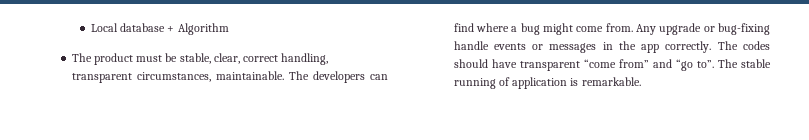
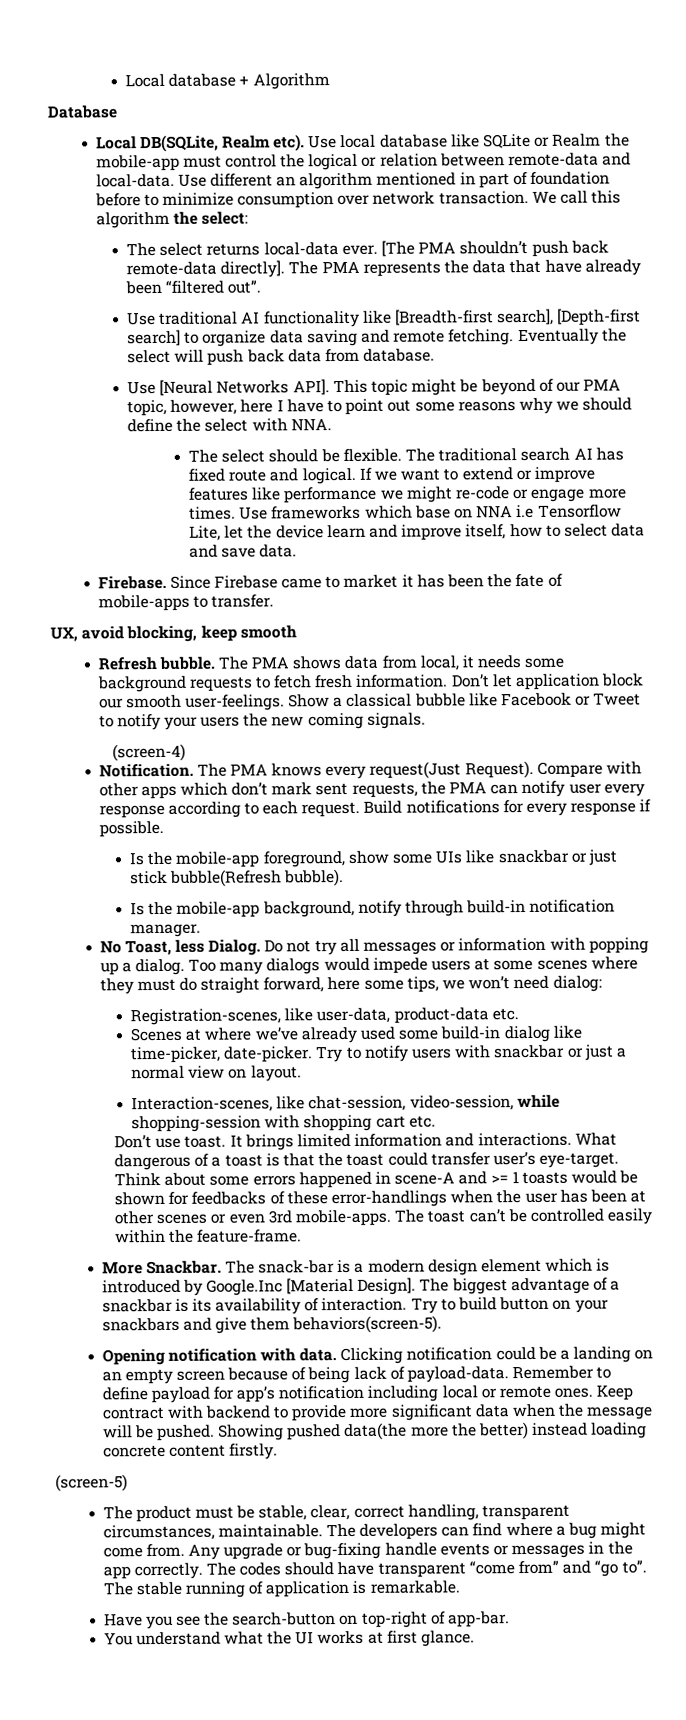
(229, 29) none -> [47,105,117,119] [95,133,630,153] [95,152,632,172] [95,171,611,190] [94,190,622,209] [95,211,248,229] [126,240,609,257] [126,259,641,278] [125,280,262,295] [127,308,642,328] [127,328,627,347] [127,348,436,366] [127,378,622,396] [127,397,633,417] [127,418,332,433] [188,447,624,463] [188,466,595,485] [188,486,627,504] [189,504,622,520] [189,523,646,541] [189,544,298,558] [97,573,563,590] [97,594,274,612] [50,625,297,643] [97,655,565,671] [97,673,645,693] [98,692,642,711] [98,712,426,731] [112,743,187,762] [98,760,643,780] [98,780,645,800] [98,799,652,819] [98,820,164,838] [129,849,618,868] [130,868,345,887] [130,899,616,918] [130,923,202,938] [99,937,649,956] [99,956,638,976] [99,975,602,995] [130,1007,519,1026] [130,1025,582,1044] [131,1044,627,1064] [131,1065,302,1082] [131,1094,560,1113] [131,1114,436,1133] [114,1132,617,1151] [114,1151,620,1171] [114,1170,639,1189] [114,1189,647,1208] [114,1208,653,1227] [114,1229,303,1244] [101,1258,611,1276] [101,1277,621,1296] [101,1296,609,1315] [101,1315,443,1334] [101,1346,654,1366] [101,1365,612,1385] [101,1384,634,1404] [101,1403,654,1422] [102,1422,648,1442] [102,1443,278,1460] [55,1474,128,1492] // Database // Local DB(SQLite, Realm etc). Use local database like SQLite or Realm the mobile-app must control the logical or relation between remote-data and local-data. Use different an algorithm mentioned in part of foundation before to minimize consumption over network transaction. We call this algorithm the select: // The select returns local-data ever. [The PMA shouldn’t push back remote-data directly]. The PMA represents the data that have already been “filtered out”. // Use traditional AI functionality like [Breadth-first search], [Depth-first search] to organize data saving and remote fetching. Eventually the select will push back data from database. // Use [Neural Networks API]. This topic might be beyond of our PMA topic, however, here I have to point out some reasons why we should define the select with NNA. // The select should be flexible. The traditional search AI has fixed route and logical. If we want to extend or improve features like performance we might re-code or engage more times. Use frameworks which base on NNA i.e Tensorflow Lite, let the device learn and improve itself, how to select data and save data. // Firebase. Since Firebase came to market it has been the fate of mobile-apps to transfer. // UX, avoid blocking, keep smooth // Refresh bubble. The PMA shows data from local, it needs some background requests to fetch fresh information. Don’t let application block our smooth user-feelings. Show a classical bubble like Facebook or Tweet to notify your users the new coming signals. // (screen-4) // Notification. The PMA knows every request(Just Request). Compare with other apps which don’t mark sent requests, the PMA can notify user every response according to each request. Build notifications for every response if possible. // Is the mobile-app foreground, show some UIs like snackbar or just stick bubble(Refresh bubble). // Is the mobile-app background, notify through build-in notification manager. // No Toast, less Dialog. Do not try all messages or information with popping up a dialog. Too many dialogs would impede users at some scenes where they must do straight forward, here some tips, we won’t need dialog: // Registration-scenes, like user-data, product-data etc. // Scenes at where we’ve already used some build-in dialog like time-picker, date-picker. Try to notify users with snackbar or just a normal view on layout. // Interaction-scenes, like chat-session, video-session, while shopping-session with shopping cart etc. // Don’t use toast. It brings limited information and interactions. What dangerous of a toast is that the toast could transfer user’s eye-target. Think about some errors happened in scene-A and >= 1 toasts would be shown for feedbacks of these error-handlings when the user has been at other scenes or even 3rd mobile-apps. The toast can’t be controlled easily within the feature-frame. // More Snackbar. The snack-bar is a modern design element which is introduced by Google.Inc [Material Design]. The biggest advantage of a snackbar is its availability of interaction. Try to build button on your snackbars and give them behaviors(screen-5). // Opening notification with data. Clicking notification could be a landing on an empty screen because of being lack of payload-data. Remember to define payload for app’s notification including local or remote ones. Keep contract with backend to provide more significant data when the message will be pushed. Showing pushed data(the more the better) instead loading concrete content firstly. // (screen-5)
(641, 81) none -> [103,1611,511,1630] [103,1630,476,1647] // Have you see the search-button on top-right of app-bar. // You understand what the UI works at first glance.

